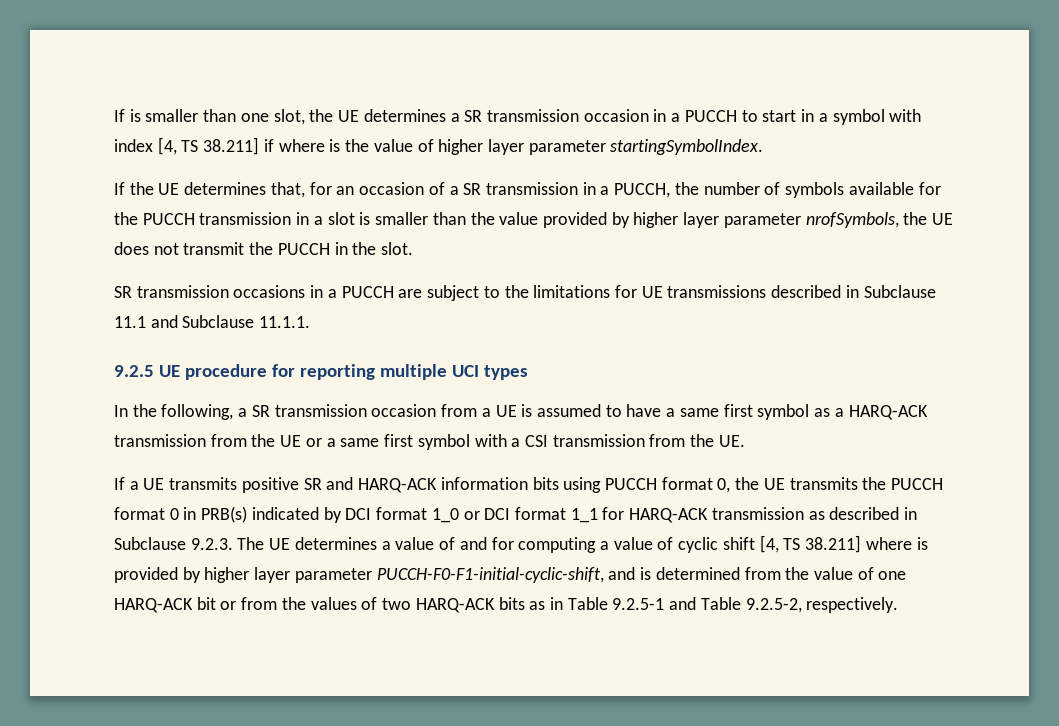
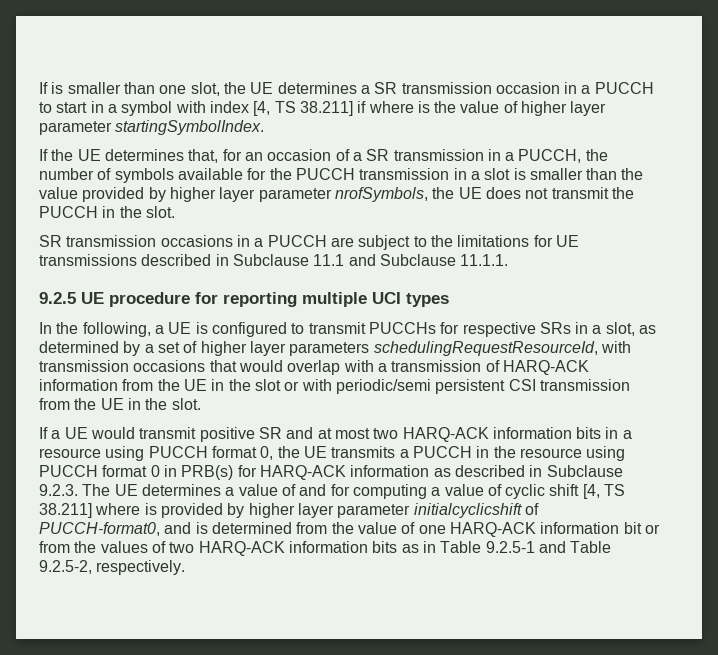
[251,404,928,420] [114,434,745,450] SR transmission occasion from a UE is assumed to have a same first symbol as a HARQ-ACK transmission from the UE or a same first symbol with a CSI transmission from the UE. -> [168,322,657,337] [39,341,631,356] [39,360,589,375] [39,379,630,394] [39,398,201,410] UE is configured to transmit PUCCHs for respective SRs in a slot, as determined by a set of higher layer parameters schedulingRequestResourceId, with transmission occasions that would overlap with a transmission of HARQ-ACK information from the UE in the slot or with periodic/semi persistent CSI transmission from the UE in the slot.
[169,477,238,490] transmits -> [90,427,197,439] would transmit
[358,477,559,493] HARQ-ACK information bits -> [317,427,632,442] [39,448,101,458] at most two HARQ-ACK information bits in a resource
[862,477,887,490] the -> [399,446,626,461] a PUCCH in the resource using
[251,507,598,523] indicated by DCI format 1_0 or DCI format 1_1 -> (234, 472) none
[711,507,804,520] transmission -> [350,465,430,477] information
[376,567,604,583] PUCCH-F0-F1-initial-cyclic-shift, -> [413,503,539,518] [39,522,160,536] initialcyclicshift of PUCCH-format0,
(193, 605) none -> [540,522,620,534] information
(495, 605) none -> [288,541,368,553] information

